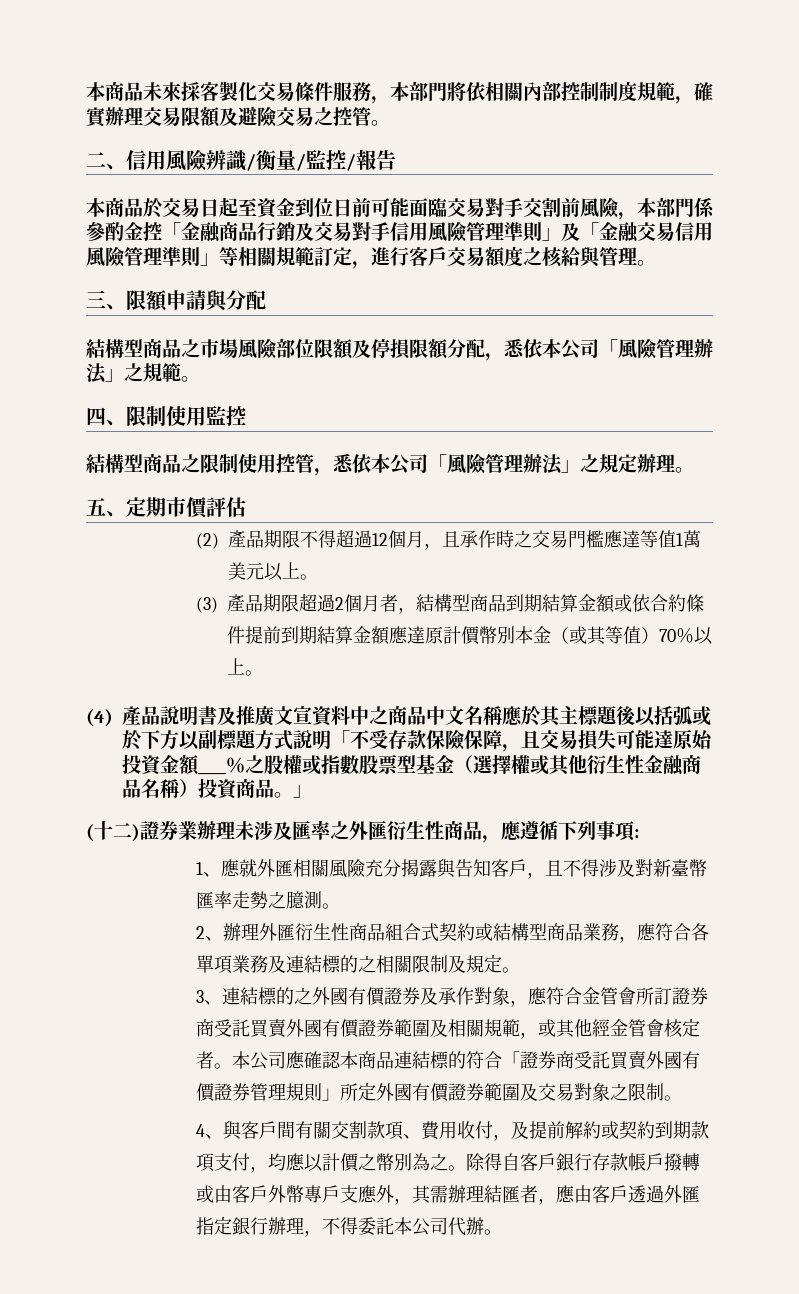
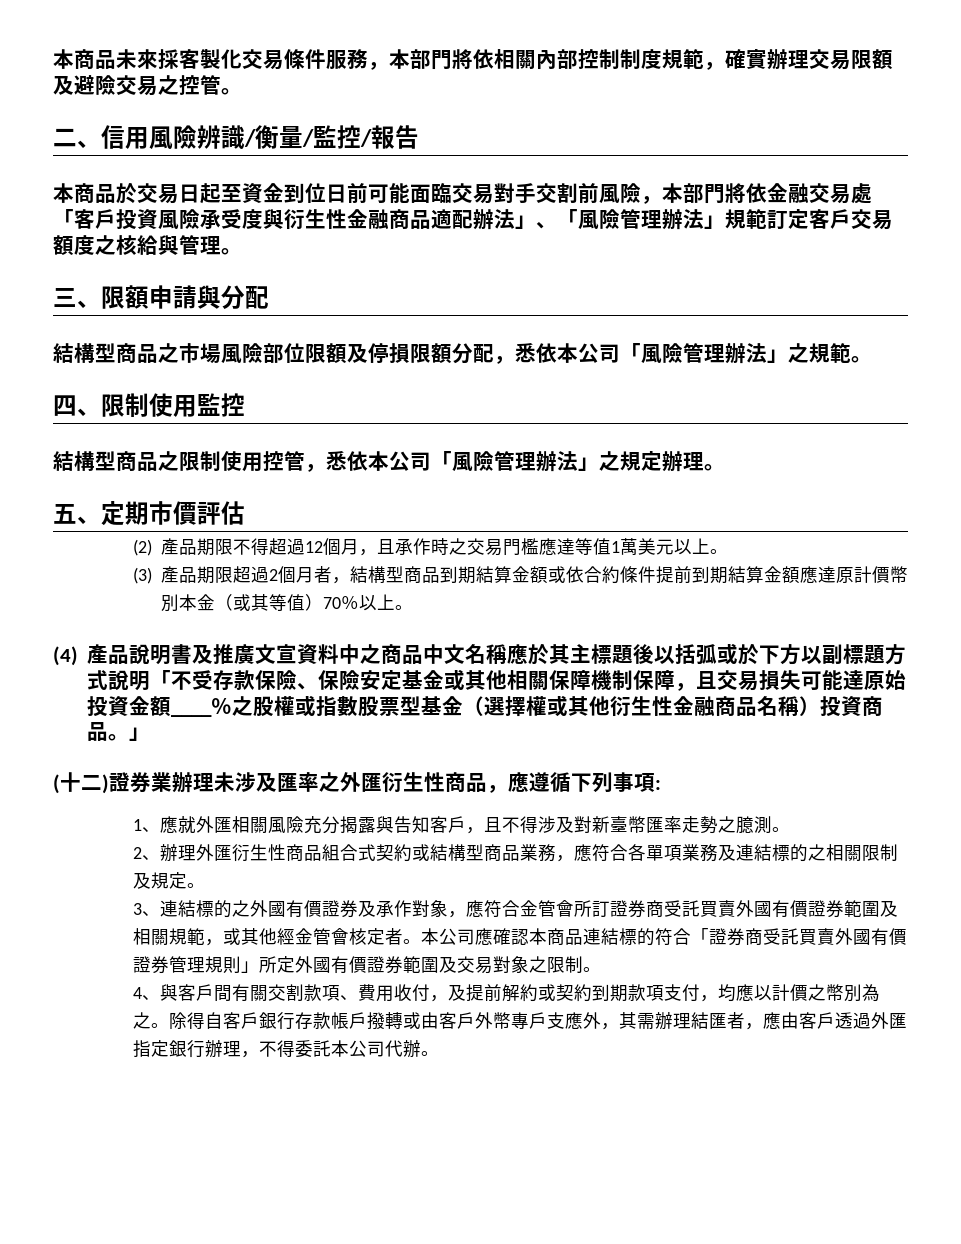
[694,198,715,217] [86,222,713,243] [86,247,276,267] 係參酌金控「金融商品行銷及交易對手信用風險管理準則」及「金融交易信用風險管理準則」等相關 -> [725,183,872,204] [53,209,725,230] 將依金融交易處「客戶投資風險承受度與衍生性金融商品適配辦法」、「風險管理辦法」
[352,247,409,269] ，進行 -> (809, 219) none
(465, 740) none -> [296,669,633,691] 、保險安定基金或其他相關保障機制

